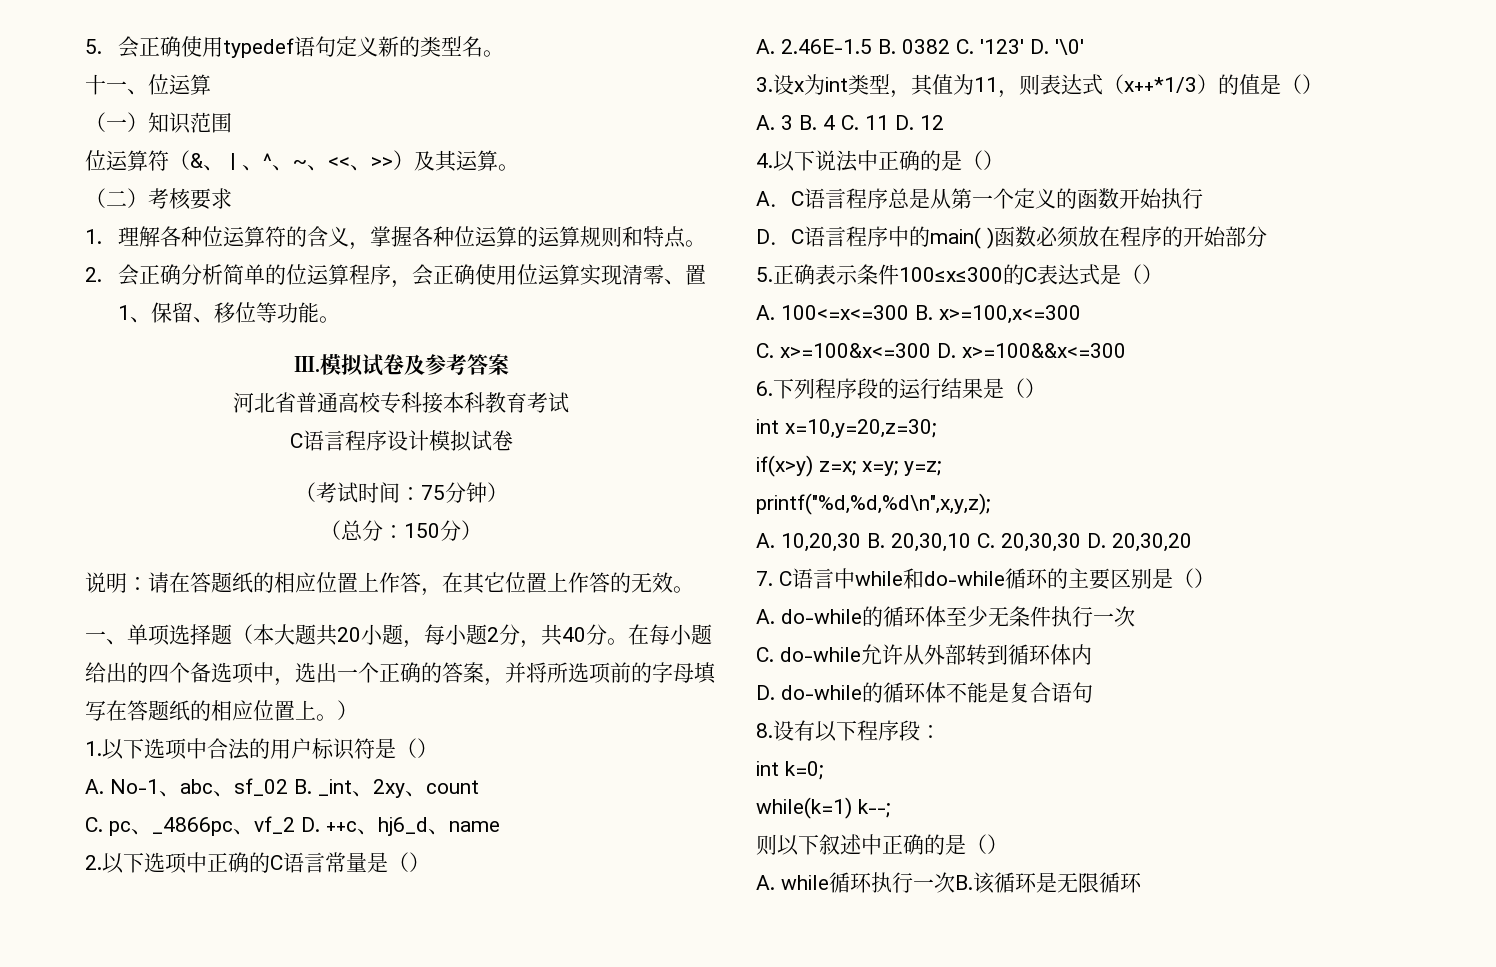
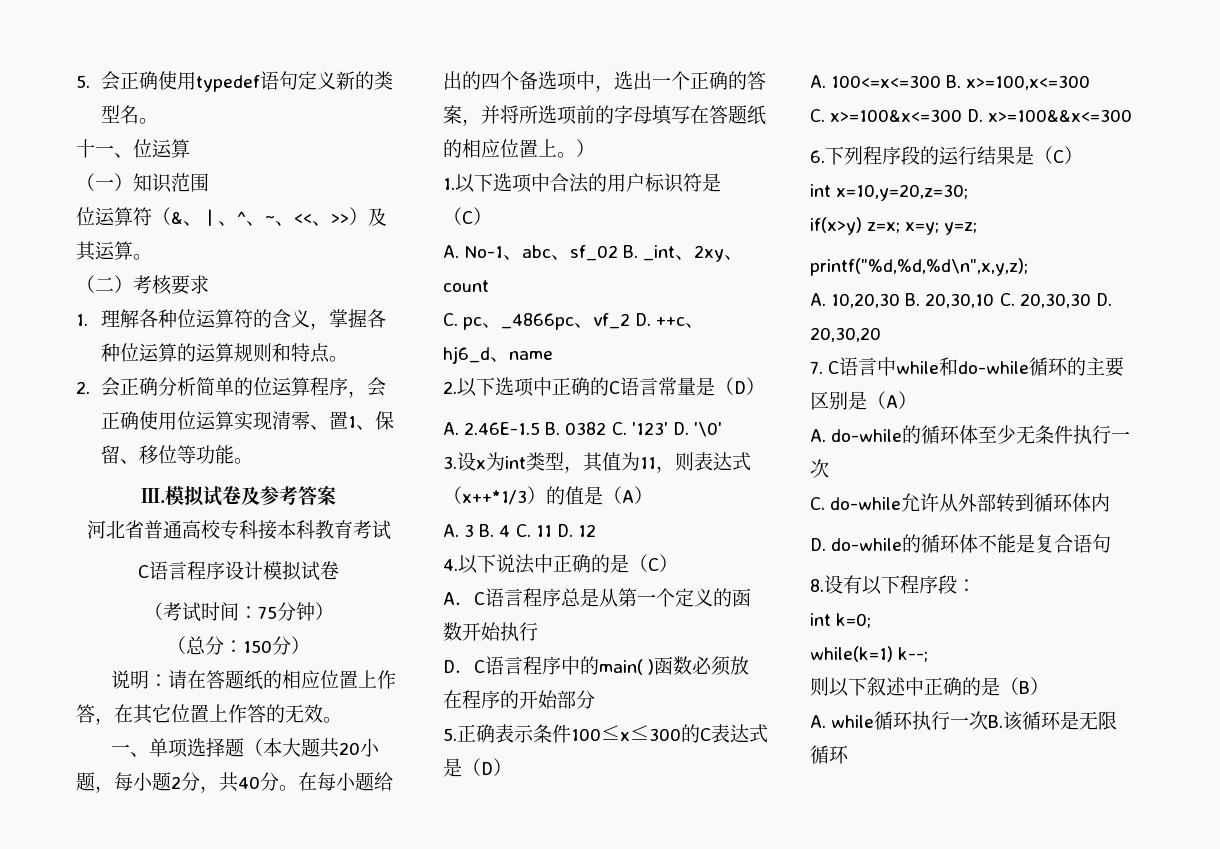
(417, 748) none -> [462,211,473,224] C
(409, 862) none -> [734,381,746,394] D
(1302, 84) none -> [622,490,634,503] A
(983, 160) none -> [648,558,659,571] C
(1142, 274) none -> [481,762,493,775] D
(1025, 388) none -> [1053,150,1064,163] C
(1194, 578) none -> [886,395,898,408] A
(987, 844) none -> [1019,681,1030,694] B

